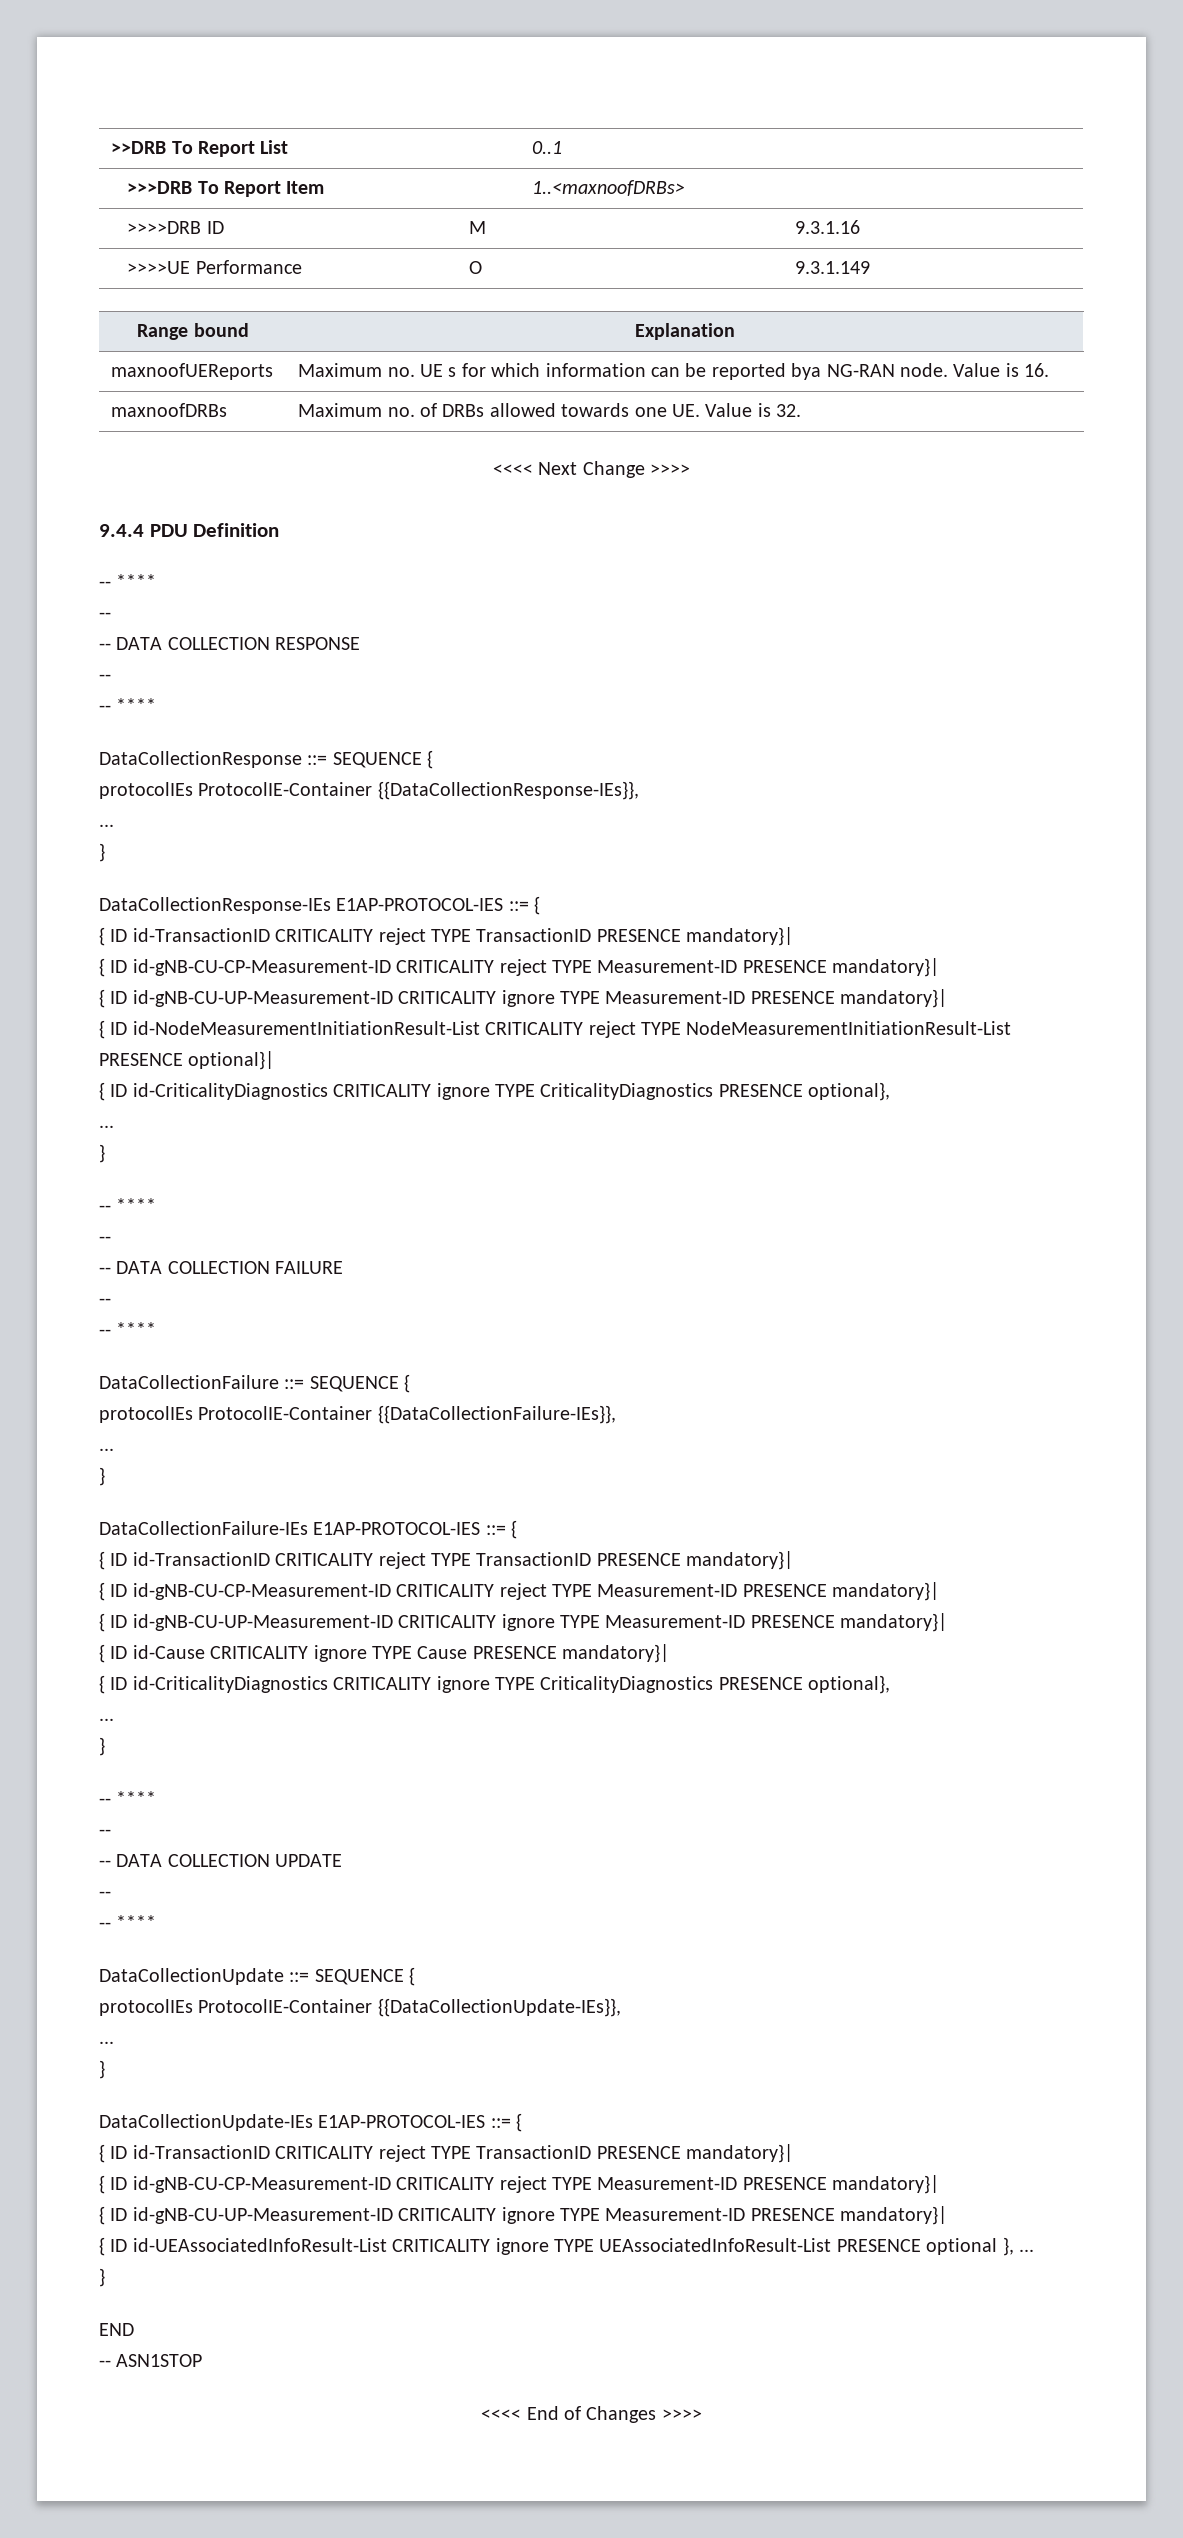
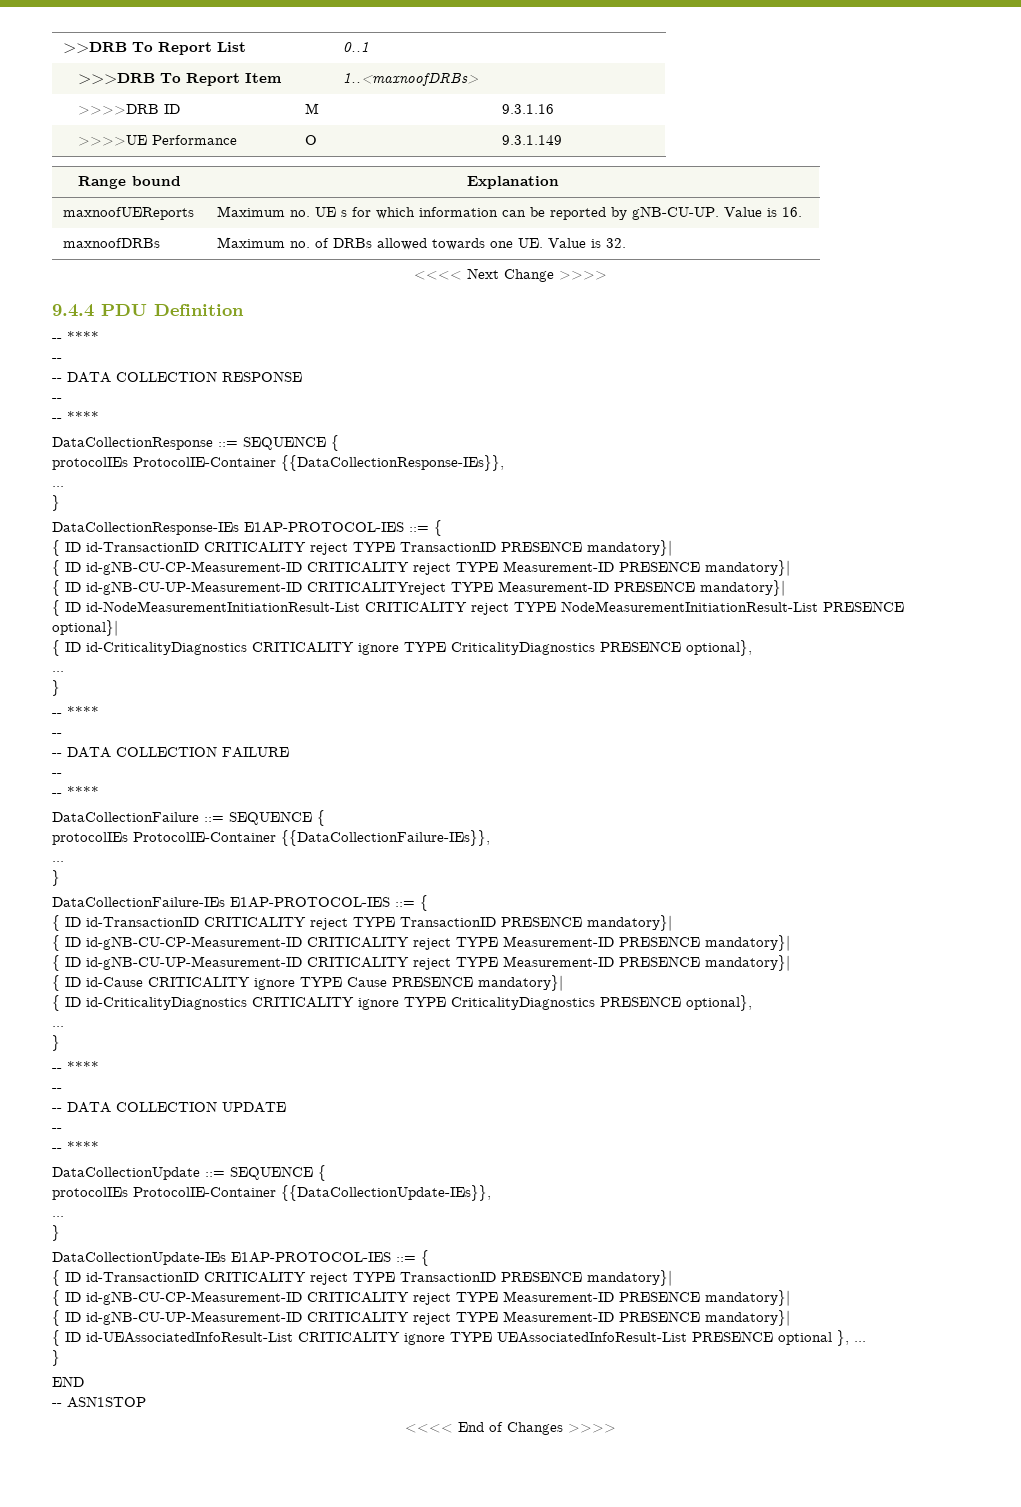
[791,363,948,380] bya NG-RAN node. -> [611,206,720,220] by gNB-CU-UP.
[398,990,555,1007] CRITICALITY ignore -> [307,582,446,595] CRITICALITYreject
[501,1614,555,1631] ignore -> [413,958,451,970] reject
[501,2207,555,2224] ignore -> [413,1313,451,1325] reject

